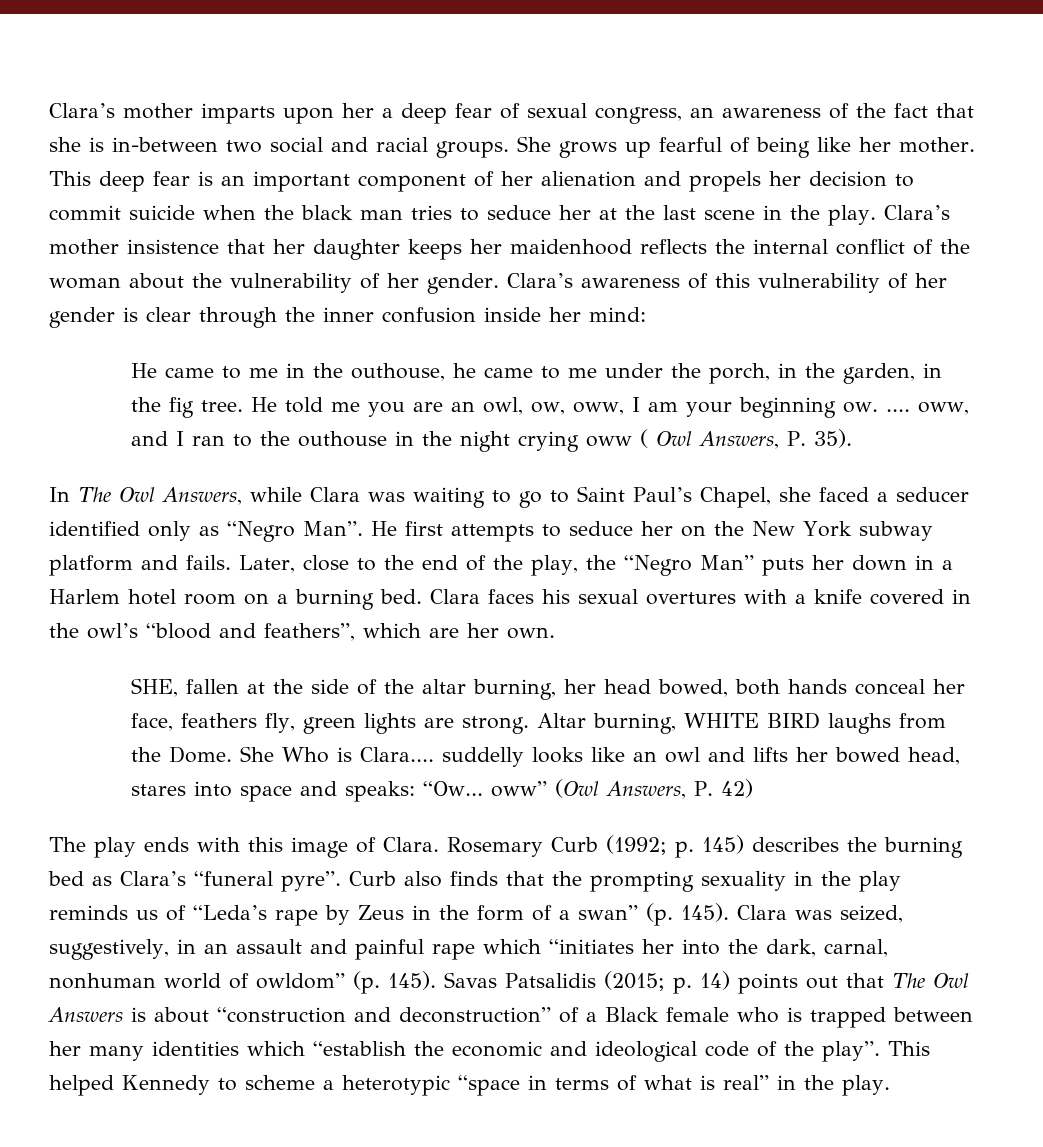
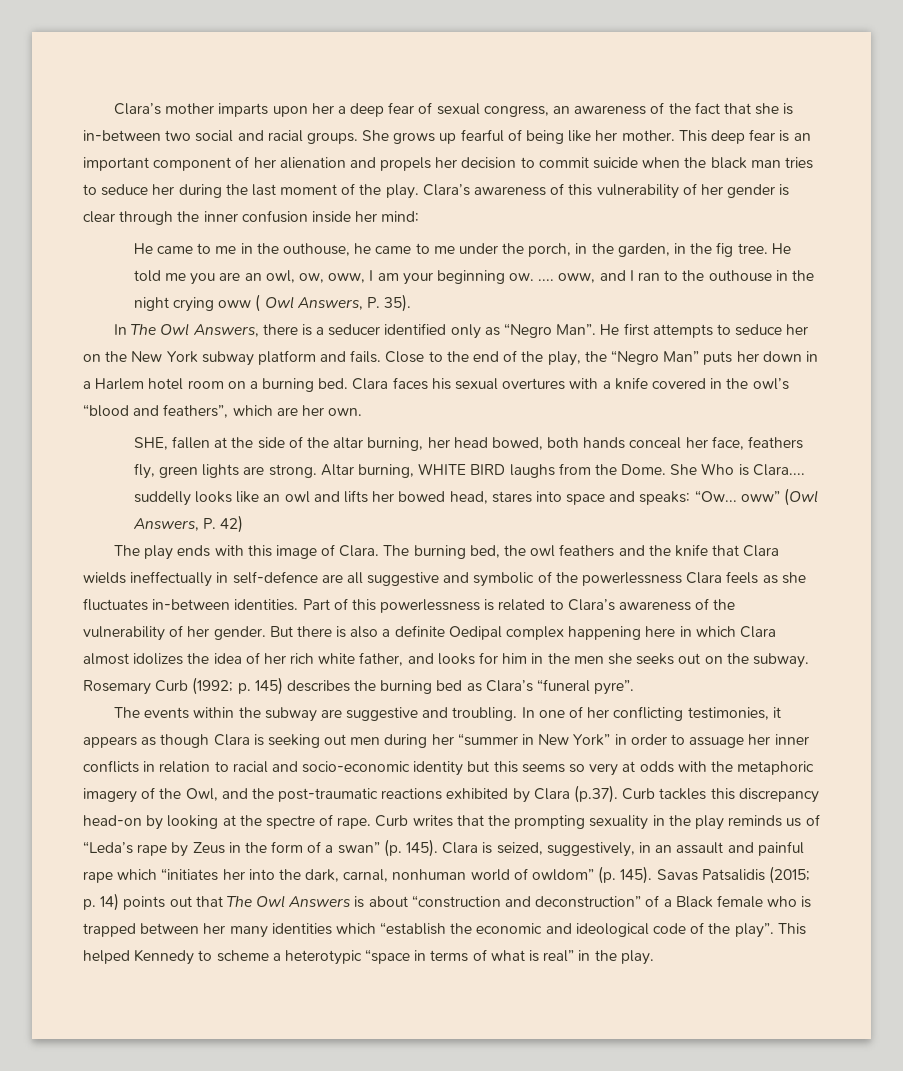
[599,208,617,220] at -> [178,184,222,198] during
[704,205,782,220] scene in -> [280,183,356,195] moment of
[49,239,970,260] [49,273,573,294] mother insistence that her daughter keeps her maidenhood reflects the internal conflict of the woman about the vulnerability of her gender. Clara’s -> (470, 190) none
[250,486,869,508] while Clara was waiting to go to Saint Paul’s Chapel, she faced -> [262,324,312,336] there is
[239,555,349,573] Later, close -> [385,351,425,363] Close
(439, 844) none -> [383,544,780,559] [83,571,806,587] [83,598,736,613] [83,625,776,641] [83,652,809,668] The burning bed, the owl feathers and the knife that Clara wields ineffectually in self-defence are all suggestive and symbolic of the powerlessness Clara feels as she fluctuates in-between identities. Part of this powerlessness is related to Clara’s awareness of the vulnerability of her gender. But there is also a definite Oedipal complex happening here in which Clara almost idolizes the idea of her rich white father, and looks for him in the men she seeks out on the subway.
[349,871,498,887] Curb also finds -> [113,706,781,722] [83,733,809,748] [83,760,815,776] [83,785,819,803] [83,814,453,830] // The events within the subway are suggestive and troubling. In one of her conflicting testimonies, it appears as though Clara is seeking out men during her “summer in New York” in order to assuage her inner conflicts in relation to racial and socio-economic identity but this seems so very at odds with the metaphoric imagery of the Owl, and the post-traumatic reactions exhibited by Clara (p.37). Curb tackles this discrepancy head-on by looking at the spectre of rape. Curb writes
[795,910,832,920] was -> [482,842,493,854] is

